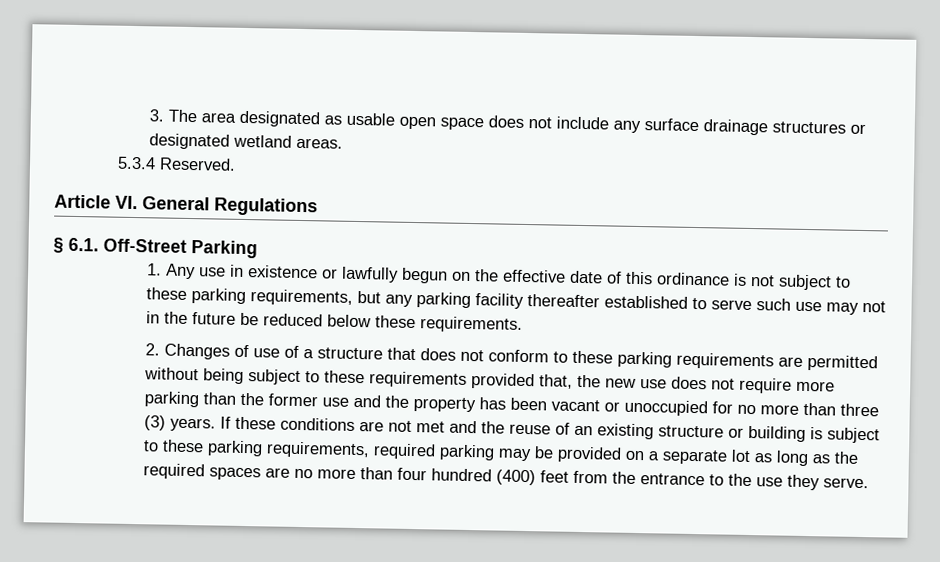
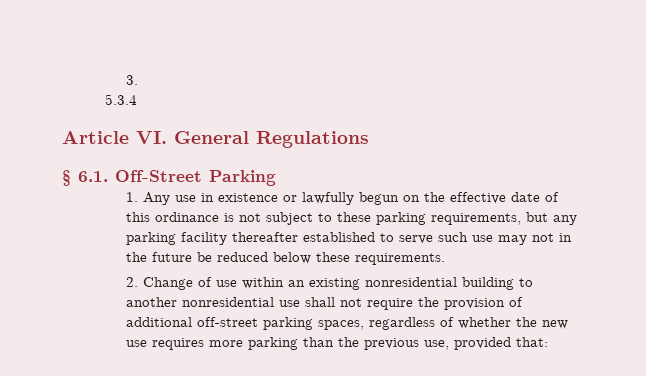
[168,109,867,136] [149,133,344,150] The area designated as usable open space does not include any surface drainage structures or designated wetland areas. -> (138, 80) none
[158,157,236,171] Reserved. -> (137, 99) none
[164,343,231,360] Changes -> [142,277,193,290] Change
[284,345,879,372] [144,367,836,394] [144,391,880,417] [144,415,881,444] [143,439,860,467] [143,463,870,491] of a structure that does not conform to these parking requirements are permitted without being subject to these requirements provided that, the new use does not require more parking than the former use and the property has been vacant or unoccupied for no more than three (3) years. If these conditions are not met and the reuse of an existing structure or building is subject to these parking requirements, required parking may be provided on a separate lot as long as the required spaces are no more than four hundred (400) feet from the entrance to the use they serve. -> [241,277,533,290] [125,297,523,310] [125,317,568,330] [125,337,548,350] within an existing nonresidential building to another nonresidential use shall not require the provision of additional off-street parking spaces, regardless of whether the new use requires more parking than the previous use, provided that:

